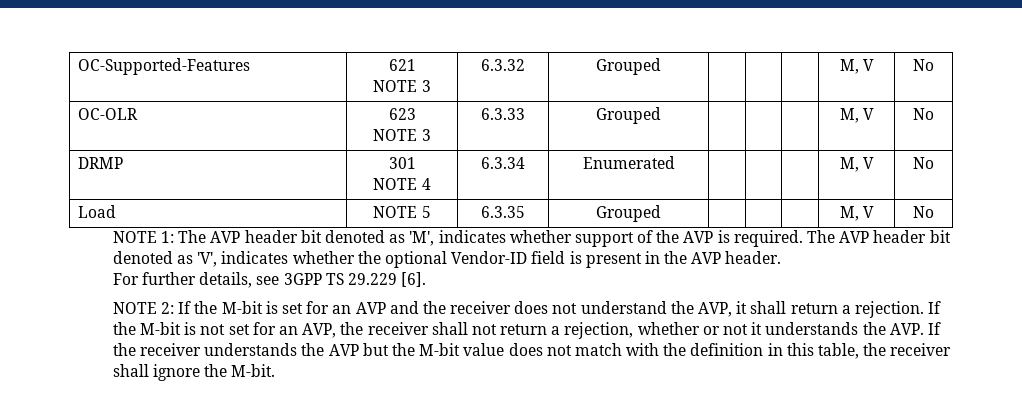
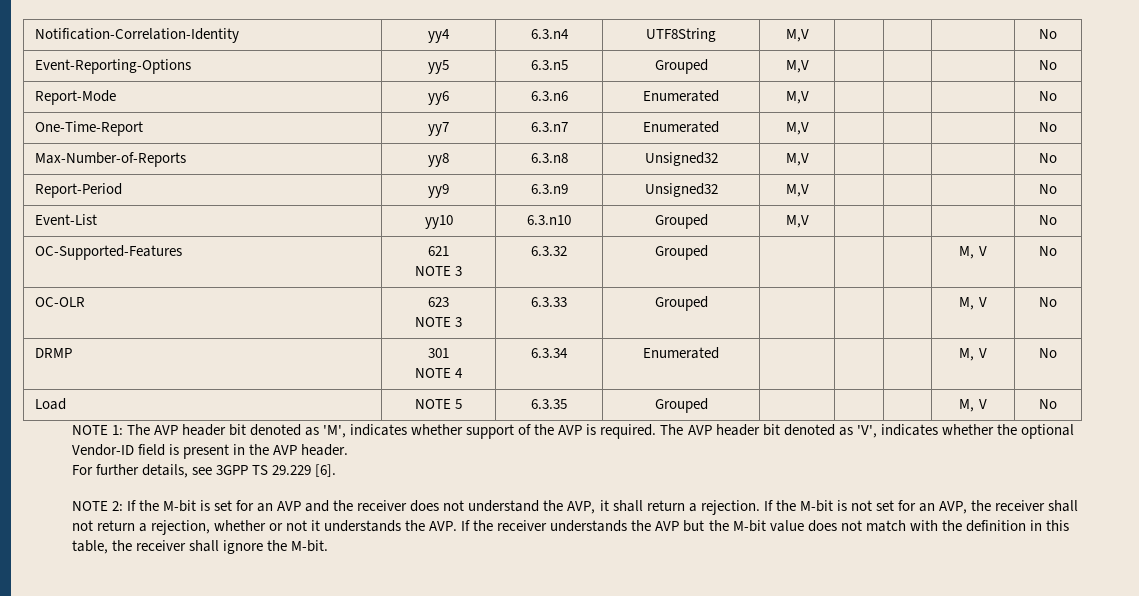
(77, 66) none -> [34,28,239,43] [428,29,450,43] [530,29,569,39] [646,28,716,42] [785,29,809,42] [1039,29,1057,39] [34,59,191,74] [428,60,449,74] [530,60,568,70] [654,59,708,74] [785,60,809,73] [1039,60,1057,70] [34,90,116,105] [428,91,449,105] [530,91,568,101] [643,90,719,102] [785,91,809,104] [1039,91,1057,101] [34,121,143,136] [428,122,449,136] [530,122,568,132] [643,121,719,133] [785,122,809,135] [1039,122,1057,132] [34,152,186,167] [428,153,449,167] [530,153,568,163] [644,152,718,166] [785,153,809,166] [1039,153,1057,163] [34,183,122,198] [428,184,449,198] [530,184,568,194] [644,183,718,197] [785,184,809,197] [1039,184,1057,194] [34,214,97,225] [424,215,453,229] [527,215,571,225] [654,214,708,229] [785,215,809,228] [1039,215,1057,225] Notification-Correlation-Identity | yy4 | 6.3.n4 | UTF8String | M,V | | | | No // Event-Reporting-Options | yy5 | 6.3.n5 | Grouped | M,V | | | | No // Report-Mode | yy6 | 6.3.n6 | Enumerated | M,V | | | | No // One-Time-Report | yy7 | 6.3.n7 | Enumerated | M,V | | | | No // Max-Number-of-Reports | yy8 | 6.3.n8 | Unsigned32 | M,V | | | | No // Report-Period | yy9 | 6.3.n9 | Unsigned32 | M,V | | | | No // Event-List | yy10 | 6.3.n10 | Grouped | M,V | | | | No //

